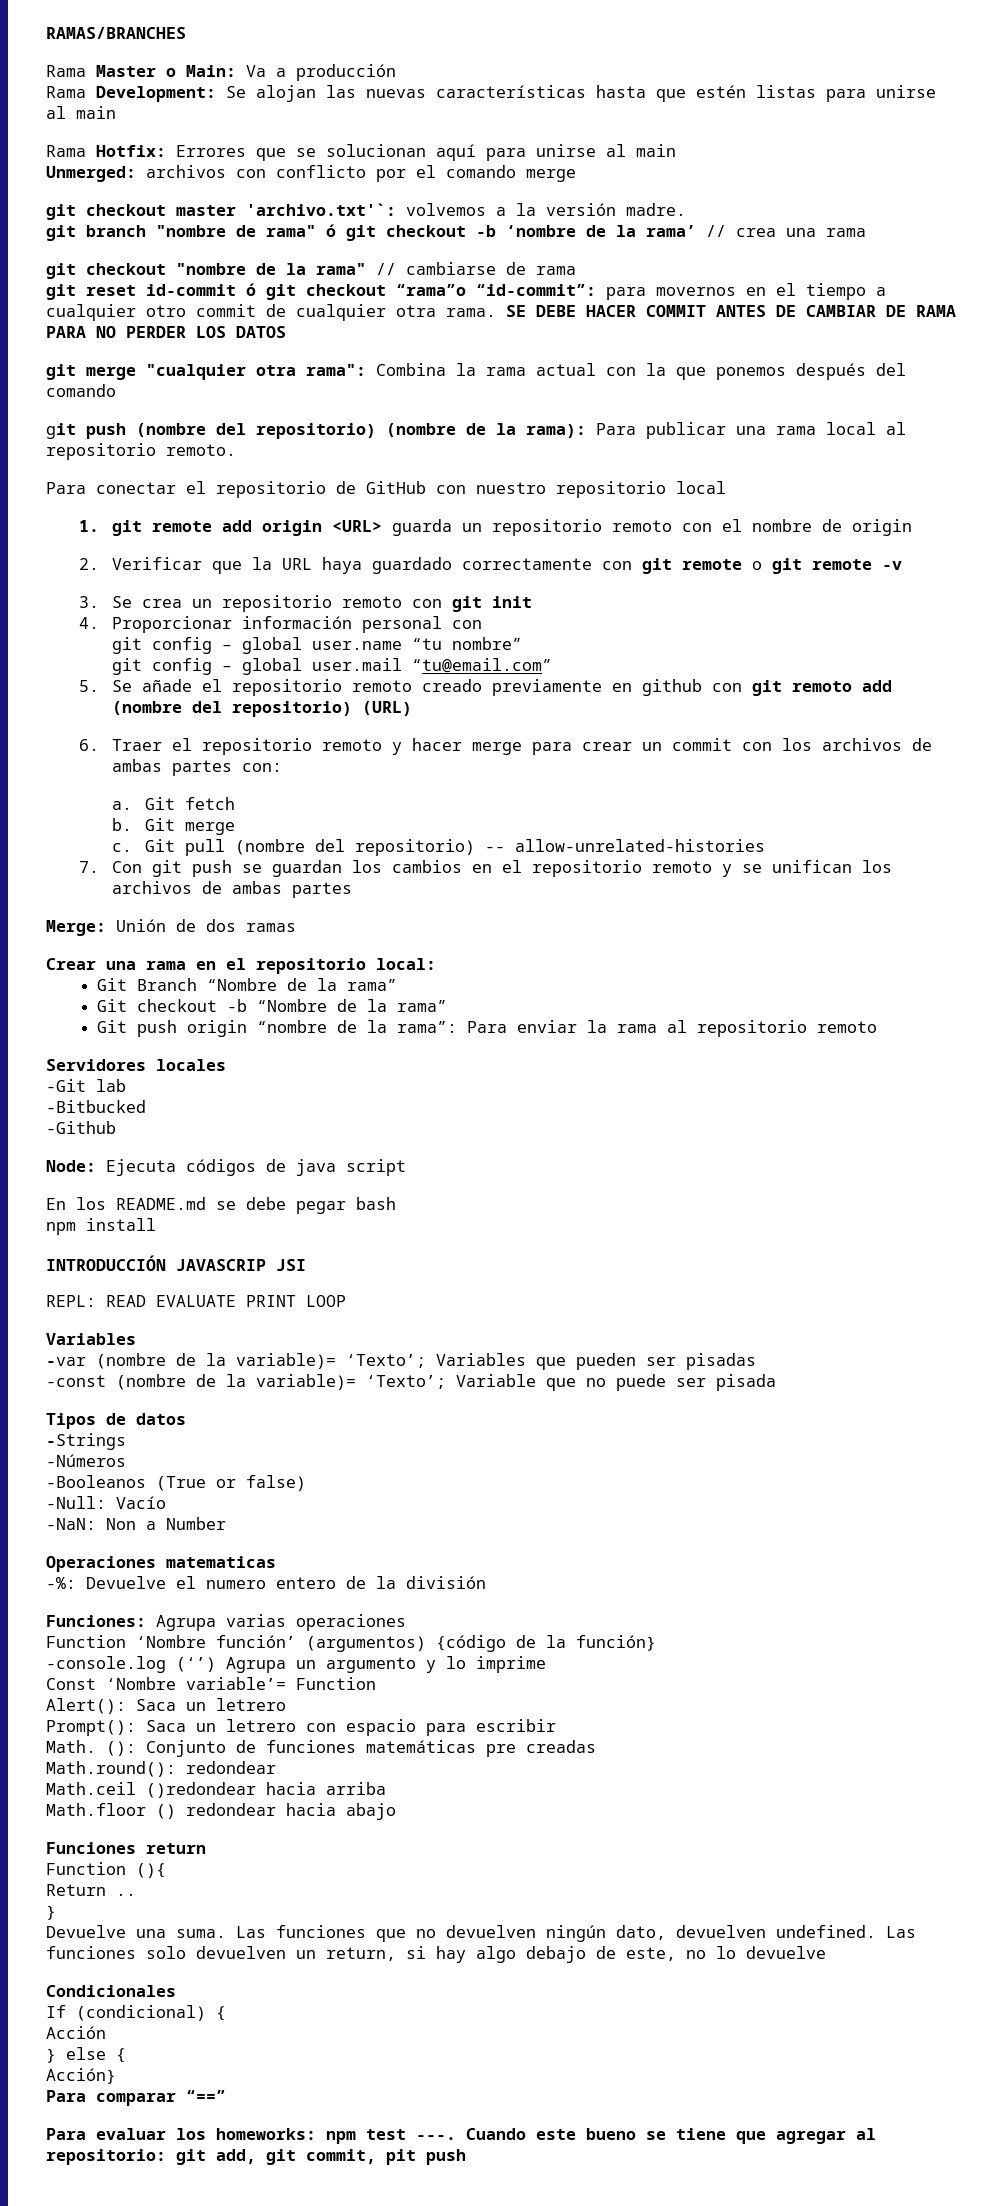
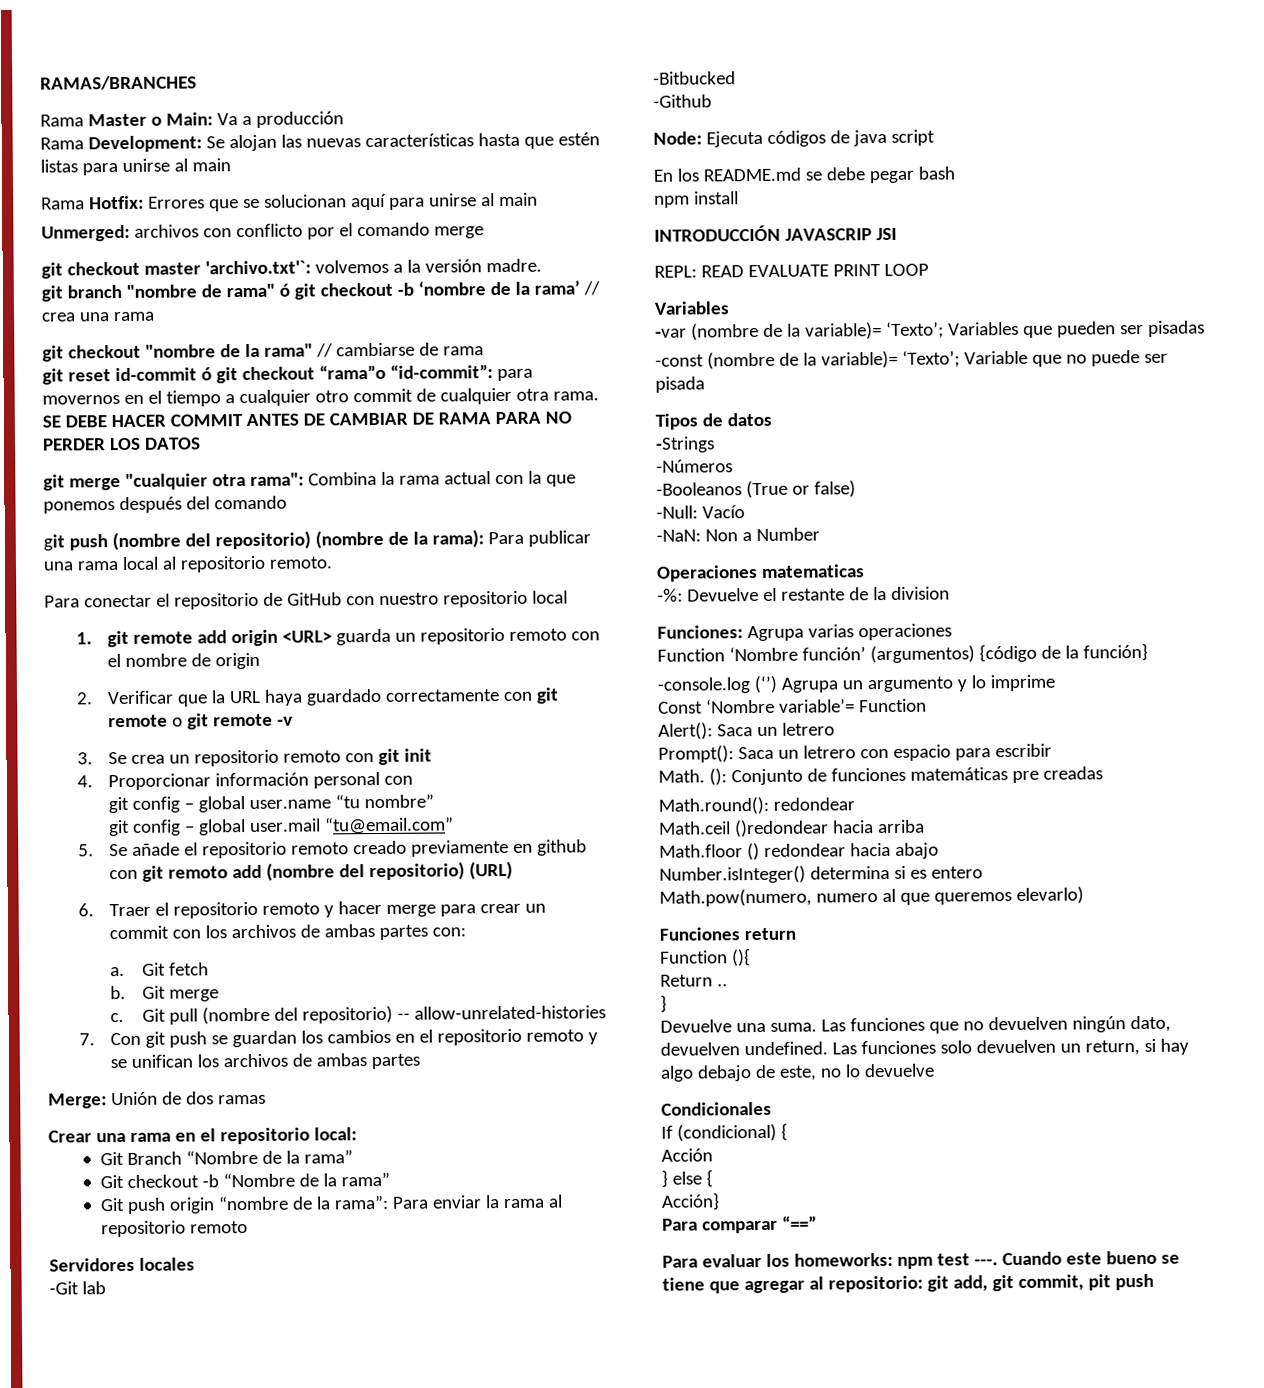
[206,1576,486,1589] numero entero de la división -> [780,586,950,601] restante de la division
(396, 1811) none -> [659,865,983,884] [659,886,1084,907] // Number.isInteger() determina si es entero // Math.pow(numero, numero al que queremos elevarlo)

